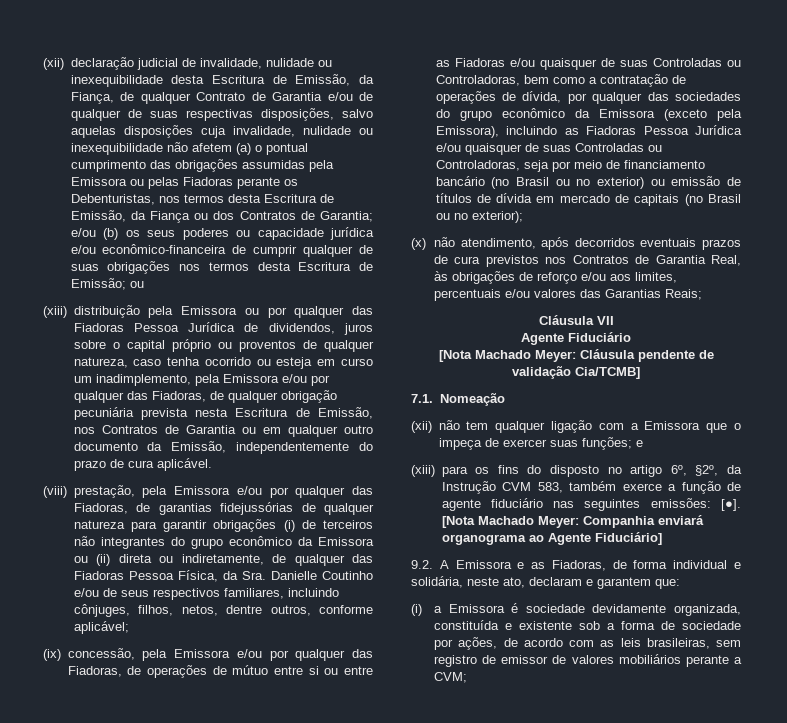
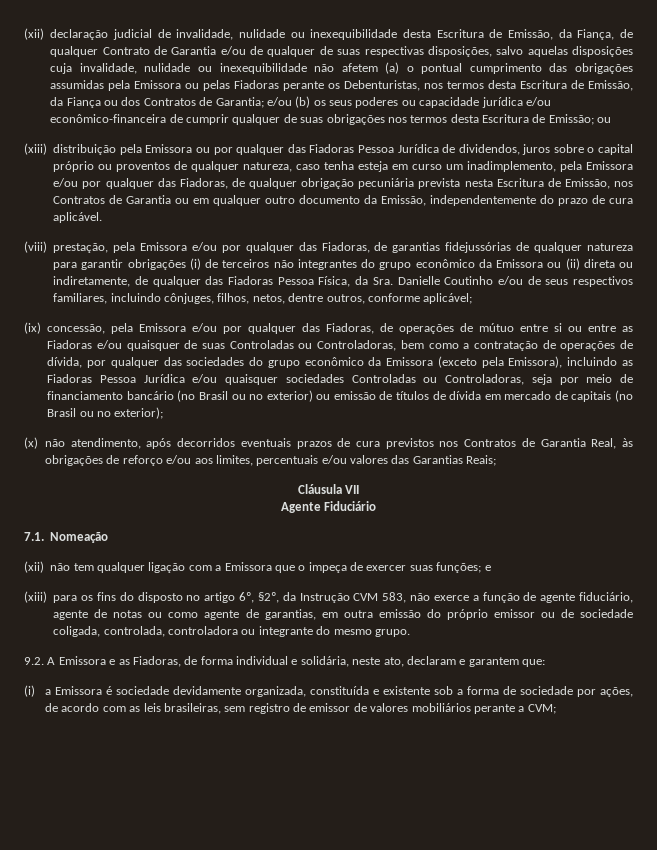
[204,357,271,366] ocorrido ou -> (355, 165) none
[524,143,571,152] de suas -> [285,374,344,383] sociedades
[438,349,714,362] [512,366,640,379] // [Nota Machado Meyer: Cláusula pendente de validação Cia/TCMB] -> (377, 506) none
[569,481,616,491] também -> [410,593,431,601] não
[490,498,741,511] [441,515,704,528] [441,532,662,545] fiduciário nas seguintes emissões: [●]. [Nota Machado Meyer: Companhia enviará organograma ao Agente Fiduciário] -> [578,592,633,603] [53,609,633,620] [53,626,410,637] fiduciário, agente de notas ou como agente de garantias, em outra emissão do próprio emissor ou de sociedade coligada, controlada, controladora ou integrante do mesmo grupo.

